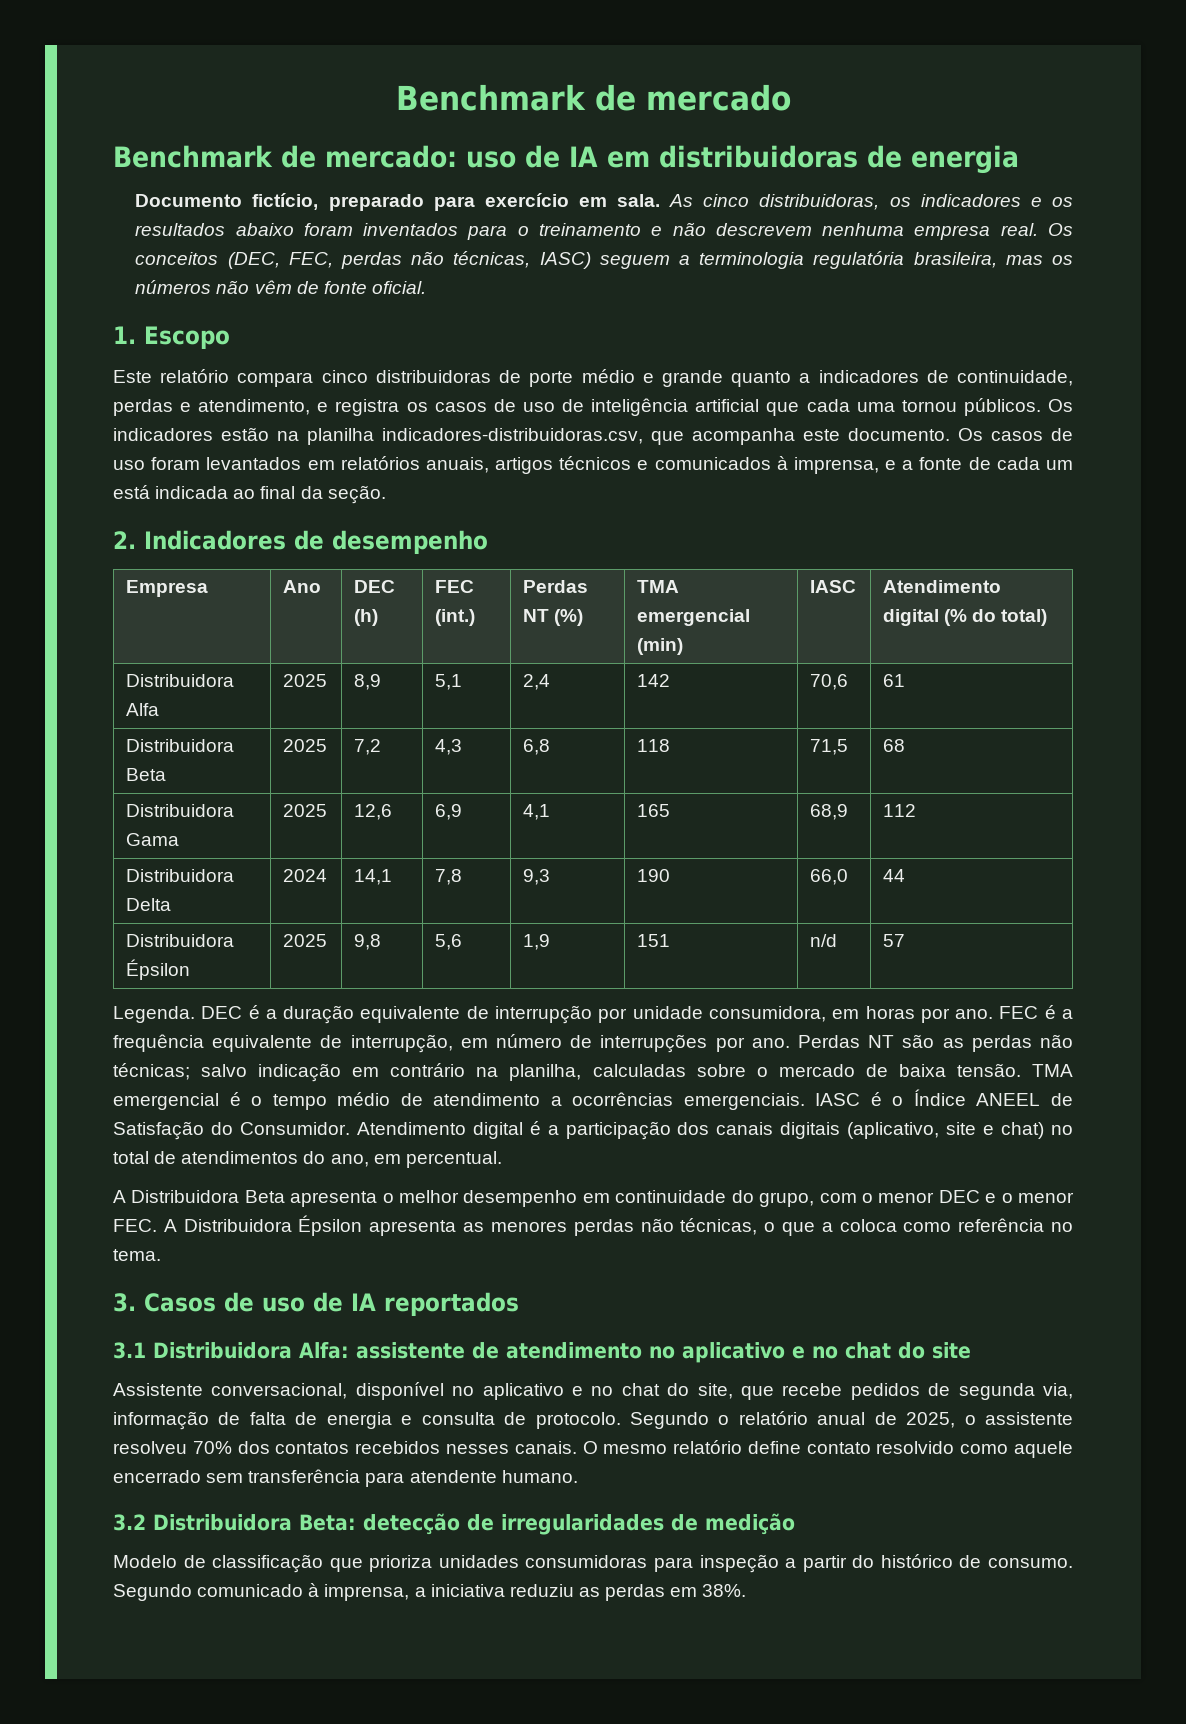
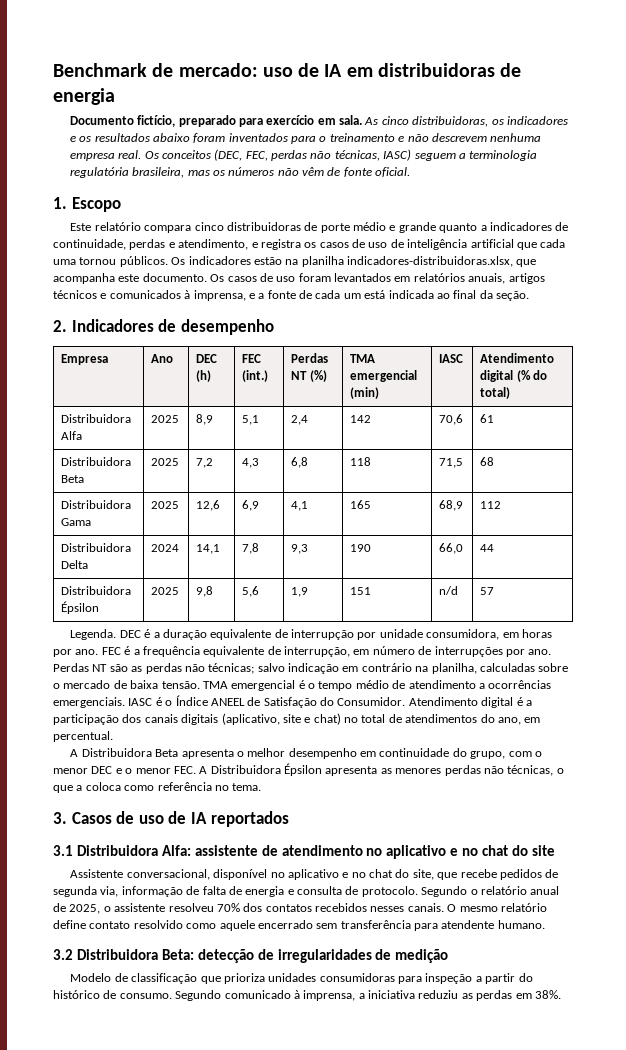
[395,84,791,111] [113,145,316,168] Benchmark de mercado // Benchmark de -> [53,63,174,77] Benchmark de
[382,428,643,444] indicadores-distribuidoras.csv, -> [347,256,513,267] indicadores-distribuidoras.xlsx,

